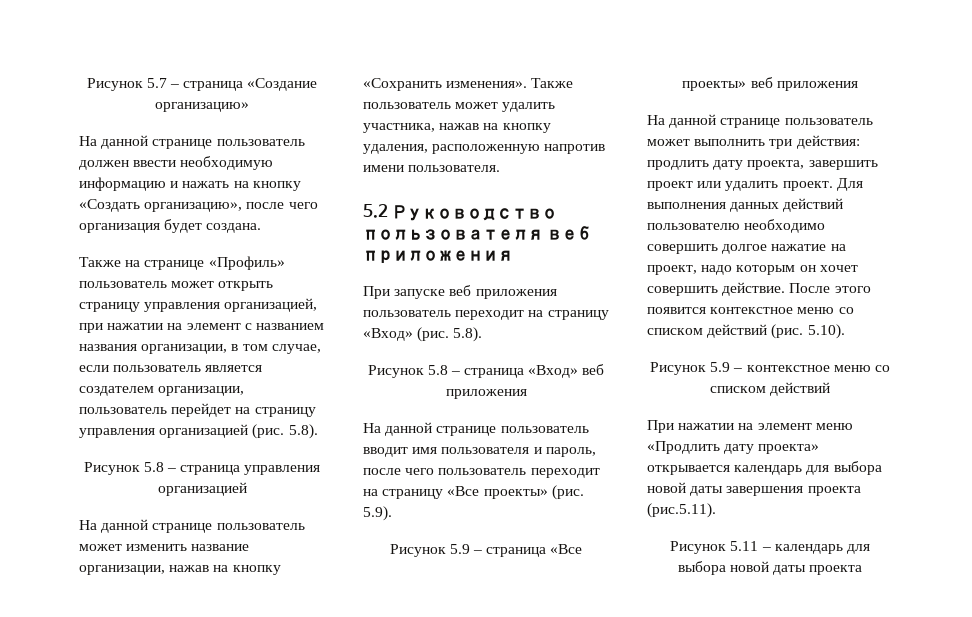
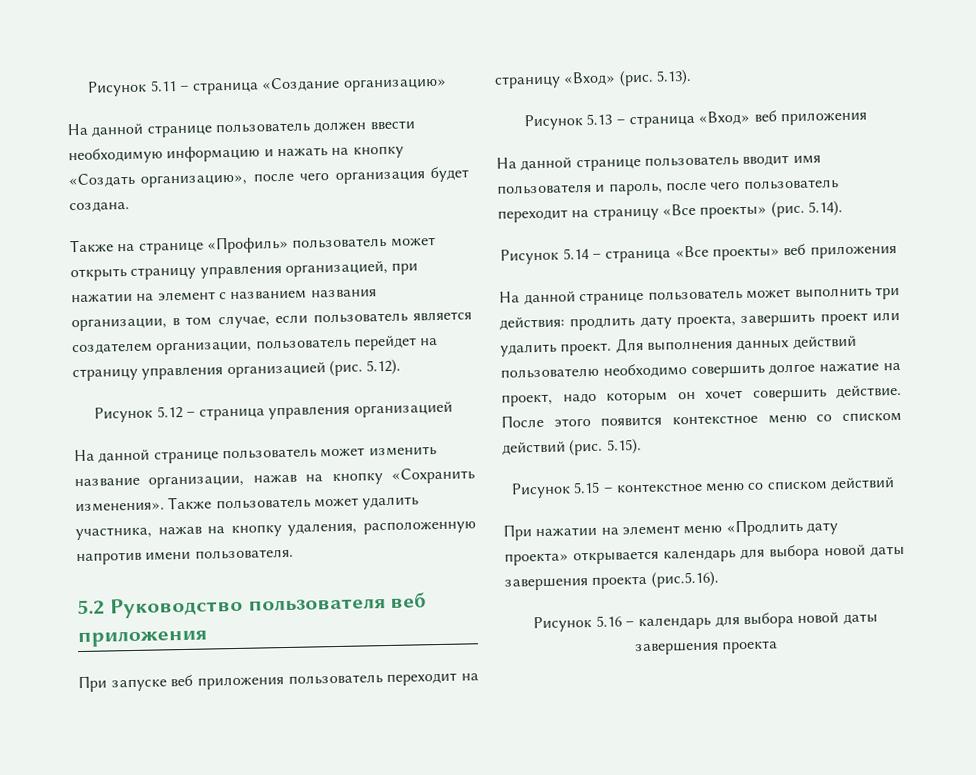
[86,78,167,91] Рисунок 5.7 -> [87,80,177,97] Рисунок 5.11
[288,424,318,439] [83,462,164,475] 5.8). // Рисунок 5.8 -> [366,358,402,376] [94,405,183,423] 5.12). // Рисунок 5.12
[453,327,483,342] [367,365,448,378] 5.8). // Рисунок 5.8 -> [655,68,692,86] [524,113,613,131] 5.13). // Рисунок 5.13
[363,506,392,521] [389,544,470,557] 5.9). // Рисунок 5.9 -> [807,200,843,217] [500,247,590,265] 5.14). // Рисунок 5.14
[807,324,845,339] [650,362,731,375] 5.10). // Рисунок 5.9 -> [606,438,642,455] [510,481,601,499] 5.15). // Рисунок 5.15
[647,503,716,518] [670,541,759,554] (рис.5.11). // Рисунок 5.11 -> [650,570,719,588] [533,615,622,633] (рис.5.16). // Рисунок 5.16
(807, 570) none -> [634,641,719,656] завершения

